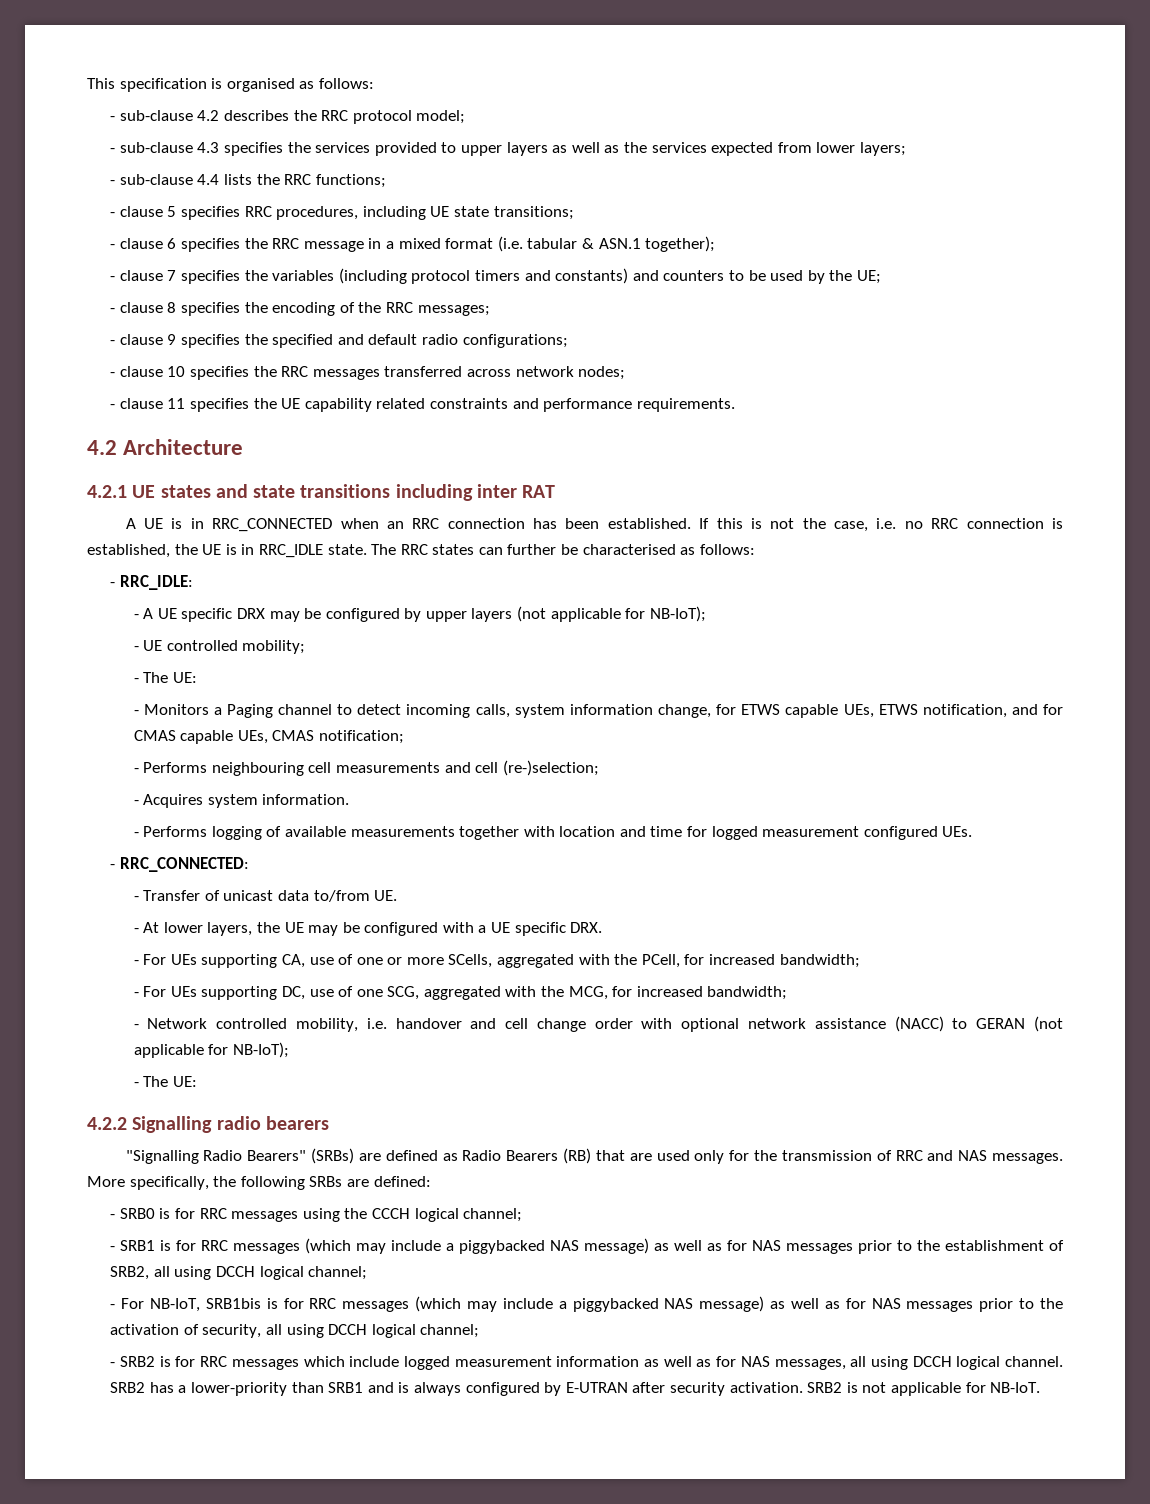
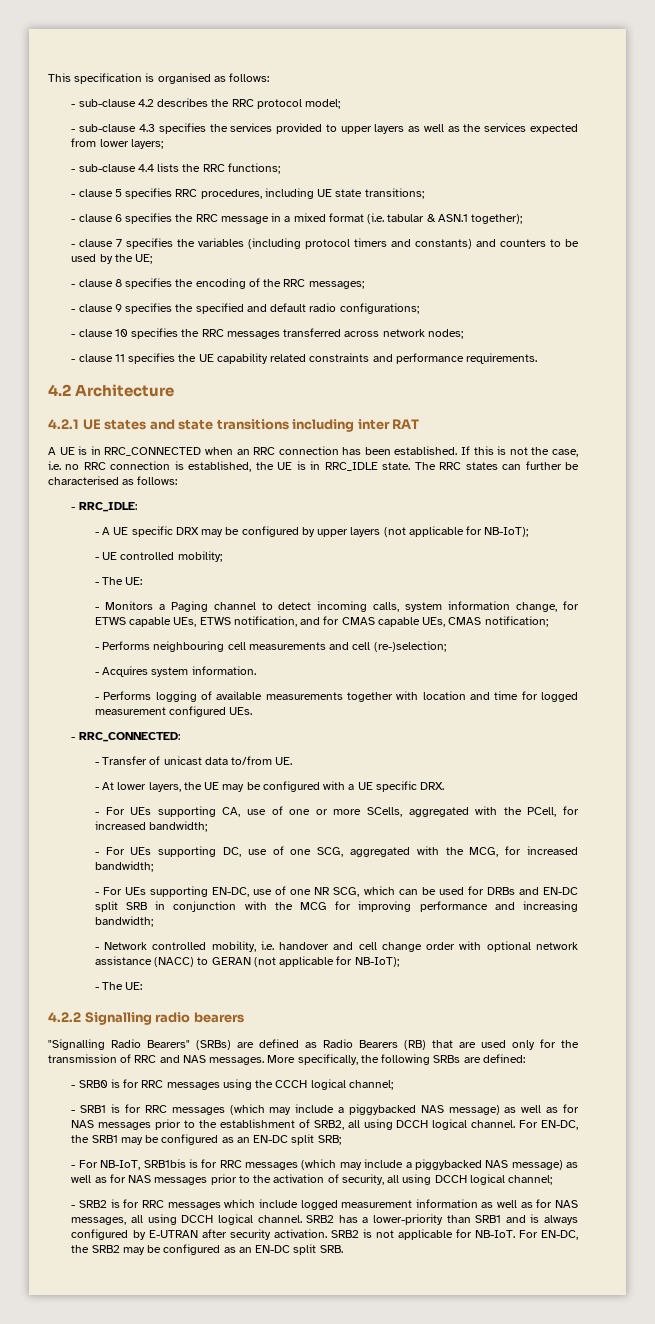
(788, 993) none -> [94,886,578,897] [94,901,578,912] [94,916,153,927] // - For UEs supporting EN-DC, use of one NR SCG, which can be used for DRBs and EN-DC split SRB in conjunction with the MCG for improving performance and increasing bandwidth;
[308,1266,368,1280] channel; -> [471,1120,578,1130] [71,1134,341,1145] channel. For EN-DC, the SRB1 may be configured as an EN-DC split SRB;
(1041, 1387) none -> [518,1230,578,1240] [71,1244,343,1255] For EN-DC, the SRB2 may be configured as an EN-DC split SRB.

